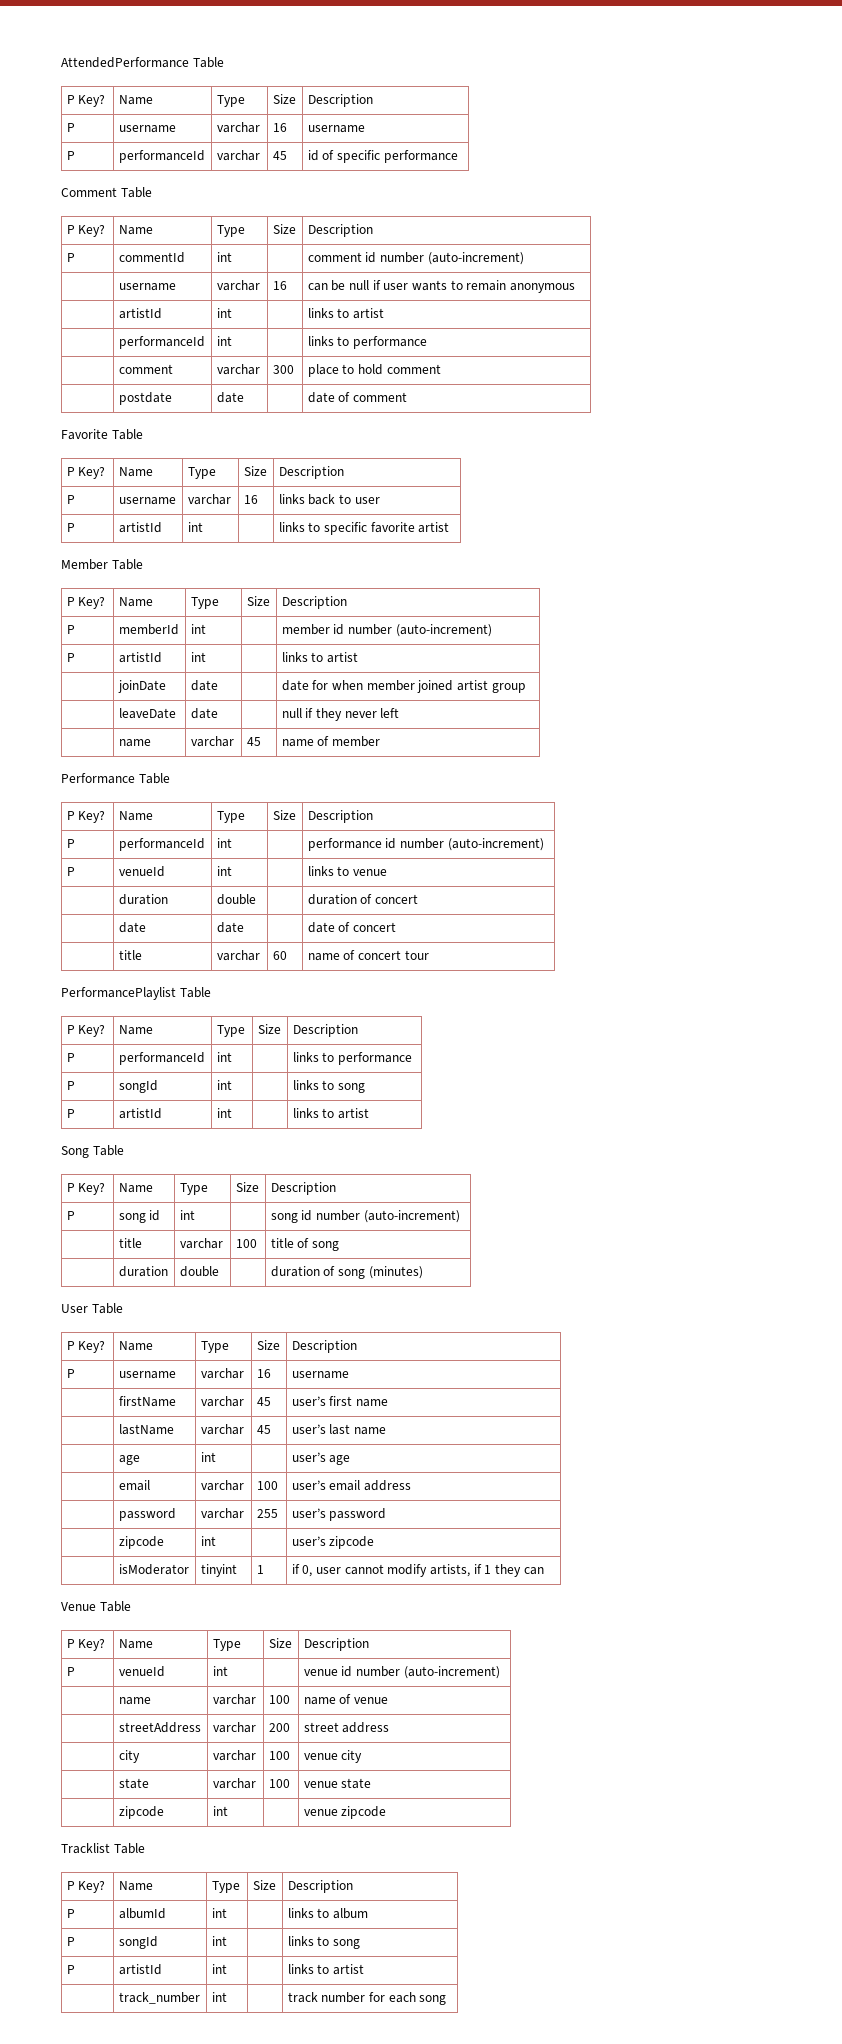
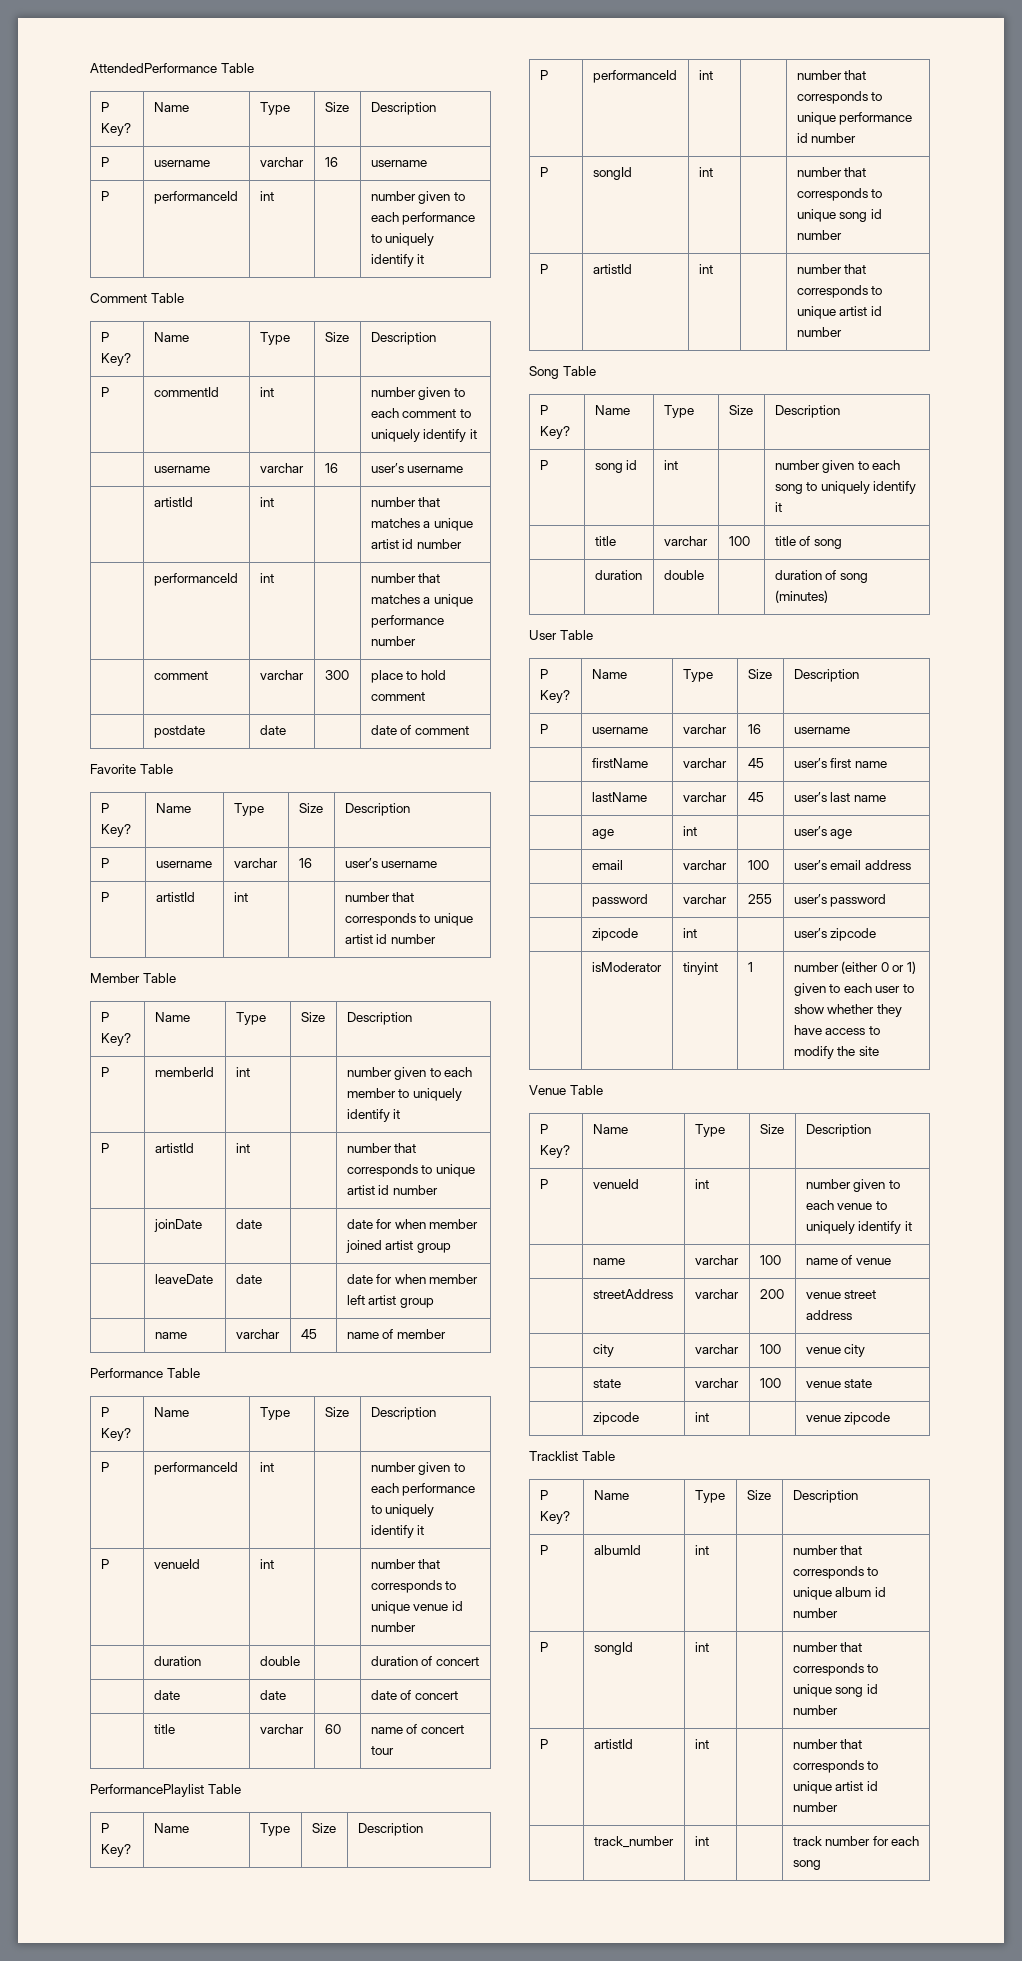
[216,150,260,161] [272,151,287,160] [307,150,458,163] varchar | 45 | id of specific performance -> [259,191,274,201] [370,191,465,204] [370,212,476,225] [370,233,435,246] [370,254,425,267] int | | number given to each performance to uniquely identify it
[307,252,524,265] [118,283,176,291] [216,280,260,291] [272,281,287,290] [307,280,575,293] [118,308,162,319] [216,308,232,318] [307,308,385,319] [118,336,205,349] [216,336,232,346] [307,336,428,349] comment id number (auto-increment) // | username | varchar | 16 | can be null if user wants to remain anonymous // | artistId | int | | links to artist // | performanceId | int | | links to performance -> [370,387,465,400] [370,408,471,418] [370,429,477,442] [153,466,210,473] [259,463,304,473] [324,463,338,473] [370,463,464,473] [153,497,193,507] [259,497,274,507] [370,497,441,507] [370,518,473,531] [370,539,462,549] [153,573,238,586] [259,573,274,583] [370,573,441,583] [370,594,473,607] [370,615,444,628] [370,636,416,646] number given to each comment to uniquely identify it // | username | varchar | 16 | user’s username // | artistId | int | | number that matches a unique artist id number // | performanceId | int | | number that matches a unique performance number
[278,494,380,505] [66,523,75,532] [118,522,162,533] [187,522,203,532] [278,522,450,535] links back to user // P | artistId | int | | links to specific favorite artist -> [344,858,438,868] [100,892,109,902] [155,892,195,902] [233,892,248,902] [344,892,415,902] [344,913,473,926] [344,934,436,944] user’s username // P | artistId | int | | number that corresponds to unique artist id number
[281,624,492,637] [66,653,75,662] [118,652,162,663] [190,652,206,662] [281,652,359,663] member id number (auto-increment) // P | artistId | int | | links to artist -> [346,1067,473,1080] [346,1088,462,1101] [346,1109,401,1122] [100,1143,109,1153] [154,1143,194,1153] [235,1143,250,1153] [346,1143,417,1153] [346,1164,475,1177] [346,1185,438,1195] number given to each member to uniquely identify it // P | artistId | int | | number that corresponds to unique artist id number
[281,708,377,721] null if they never -> [346,1274,479,1284] date for when member
(400, 713) none -> [368,1295,434,1308] artist group
[307,838,544,851] [66,867,75,876] [118,866,165,877] [216,866,232,876] [307,866,388,876] performance id number (auto-increment) // P | venueId | int | | links to venue -> [370,1462,465,1475] [370,1483,476,1496] [370,1504,435,1517] [370,1525,425,1538] [100,1559,109,1569] [153,1559,200,1569] [259,1559,274,1569] [370,1559,441,1569] [370,1580,457,1593] [370,1601,463,1614] [370,1622,416,1632] number given to each performance to uniquely identify it // P | venueId | int | | number that corresponds to unique venue id number
[292,1052,413,1065] [66,1081,75,1090] [118,1080,158,1093] [216,1080,232,1090] [292,1080,366,1093] [66,1109,75,1118] [118,1108,162,1119] [216,1108,232,1118] [292,1108,370,1119] links to performance // P | songId | int | | links to song // P | artistId | int | | links to artist -> [796,70,867,80] [796,91,883,104] [796,112,913,125] [796,133,857,143] [539,167,548,177] [592,167,632,180] [698,167,713,177] [796,167,867,177] [796,188,883,201] [796,209,882,222] [796,230,842,240] [539,264,548,274] [592,264,632,274] [698,264,713,274] [796,264,867,274] [796,285,883,298] [796,306,882,319] [796,327,842,337] number that corresponds to unique performance id number // P | songId | int | | number that corresponds to unique song id number // P | artistId | int | | number that corresponds to unique artist id number
[270,1210,460,1223] song id number (auto-increment) -> [774,460,901,473] [774,481,917,494] [774,502,782,512] number given to each song to uniquely identify it
[291,1564,544,1577] if 0, user cannot modify artists, if 1 they can -> [793,961,917,974] [793,983,915,996] [793,1004,902,1017] [793,1025,880,1035] [793,1046,879,1059] number (either 0 or 1) given to each user to show whether they have access to modify the site
[303,1666,500,1679] venue id number (auto-increment) -> [805,1179,900,1192] [805,1200,887,1210] [805,1221,912,1234] number given to each venue to uniquely identify it
(290, 1727) none -> [805,1292,841,1299] venue
[287,1908,330,1918] links to -> [792,1545,863,1555] [792,1566,879,1579] [792,1587,832,1600] number that corresponds to unique
[66,1937,75,1946] [118,1936,158,1949] [211,1936,227,1946] [287,1936,361,1949] [66,1965,75,1974] [118,1964,162,1975] [211,1964,227,1974] [287,1964,365,1975] // P | songId | int | | links to song // P | artistId | int | | links to artist -> [874,1587,886,1597] [792,1608,838,1618] [539,1642,548,1652] [593,1642,633,1655] [694,1642,709,1652] [792,1642,863,1652] [792,1663,879,1676] [792,1684,878,1697] [792,1705,838,1715] [539,1739,548,1749] [593,1739,633,1749] [694,1739,709,1749] [792,1739,863,1749] [792,1760,879,1773] [792,1781,878,1794] [792,1802,838,1812] id number // P | songId | int | | number that corresponds to unique song id number // P | artistId | int | | number that corresponds to unique artist id number

